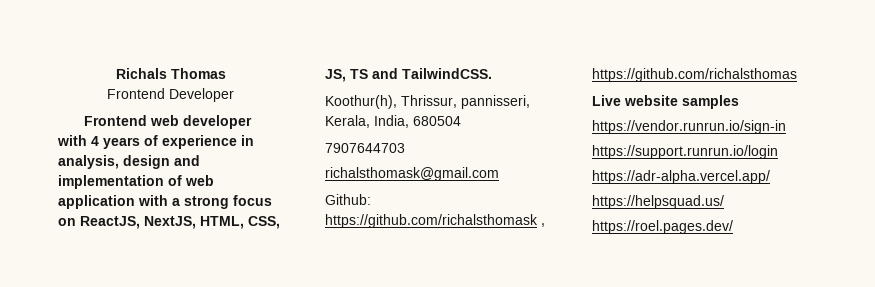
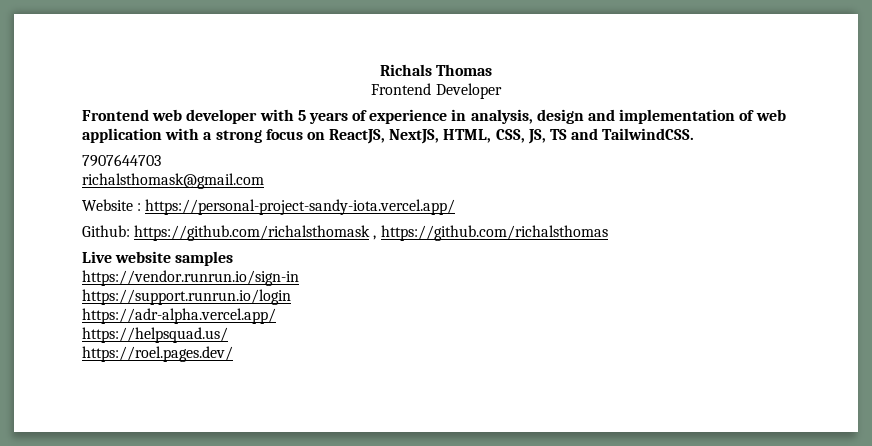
[91,136,99,146] 4 -> [297,110,306,121] 5
[325,95,530,109] [325,115,461,128] // Koothur(h), Thrissur, pannisseri, Kerala, India, 680504 -> (695, 134) none
(499, 174) none -> [82,199,456,215] // Website : https://personal-project-sandy-iota.vercel.app/

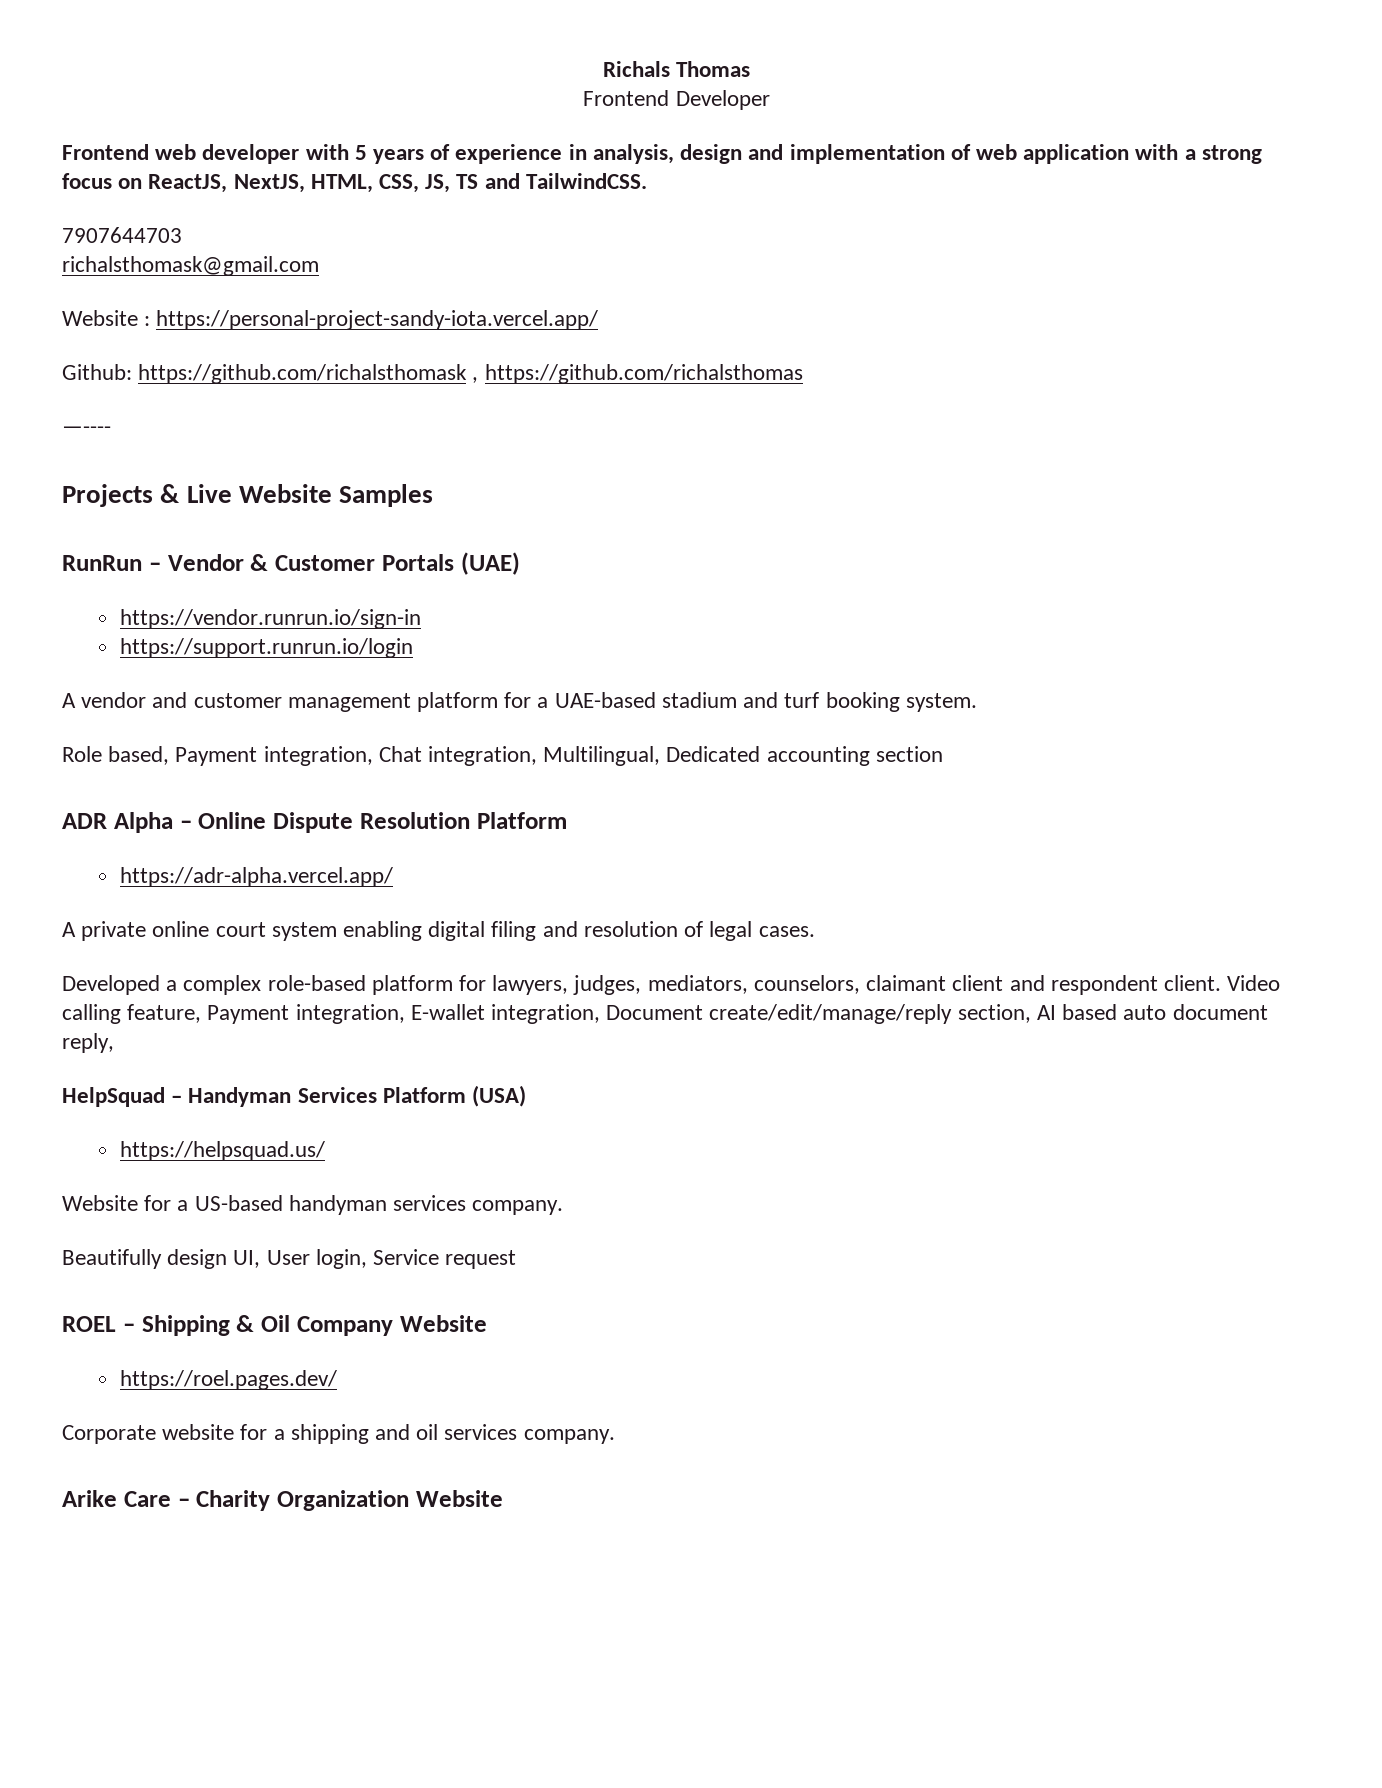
[82,251,234,266] [82,270,299,286] [82,289,291,305] [82,308,276,324] [82,327,228,343] [82,346,233,362] Live website samples // https://vendor.runrun.io/sign-in // https://support.runrun.io/login // https://adr-alpha.vercel.app/ // https://helpsquad.us/ // https://roel.pages.dev/ -> [62,426,111,434] [62,484,434,507] [62,552,520,575] [120,609,422,629] [120,638,414,658] [62,692,977,712] [62,746,943,766] [62,812,567,833] [120,867,394,887] [62,921,815,941] [62,975,1281,995] [62,1004,1268,1024] [62,1033,114,1053] [62,1085,527,1107] [120,1141,326,1161] [62,1195,564,1215] [62,1249,517,1269] [62,1315,487,1336] [120,1370,338,1390] [62,1424,615,1444] [62,1490,503,1511] —---- // Projects & Live Website Samples // RunRun – Vendor & Customer Portals (UAE) // https://vendor.runrun.io/sign-in // https://support.runrun.io/login // A vendor and customer management platform for a UAE-based stadium and turf booking system. // Role based, Payment integration, Chat integration, Multilingual, Dedicated accounting section // ADR Alpha – Online Dispute Resolution Platform // https://adr-alpha.vercel.app/ // A private online court system enabling digital filing and resolution of legal cases. // Developed a complex role-based platform for lawyers, judges, mediators, counselors, claimant client and respondent client. Video calling feature, Payment integration, E-wallet integration, Document create/edit/manage/reply section, AI based auto document reply, // HelpSquad – Handyman Services Platform (USA) // https://helpsquad.us/ // Website for a US-based handyman services company. // Beautifully design UI, User login, Service request // ROEL – Shipping & Oil Company Website // https://roel.pages.dev/ // Corporate website for a shipping and oil services company. // Arike Care – Charity Organization Website

